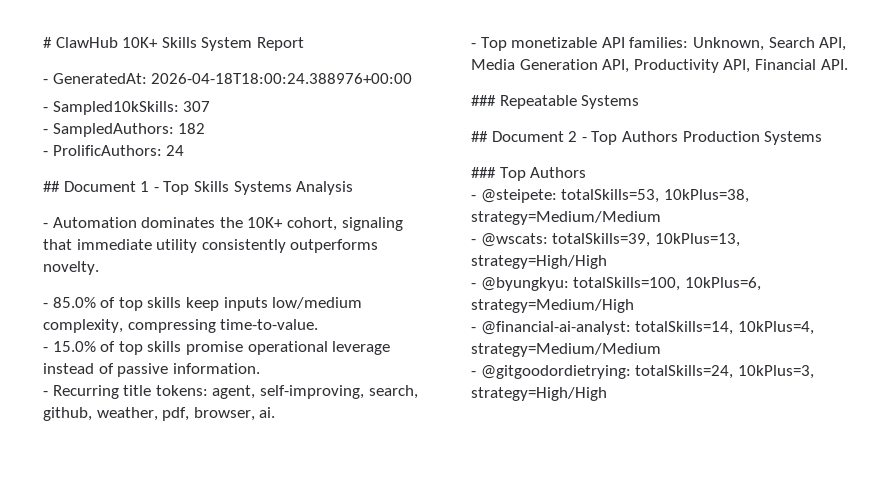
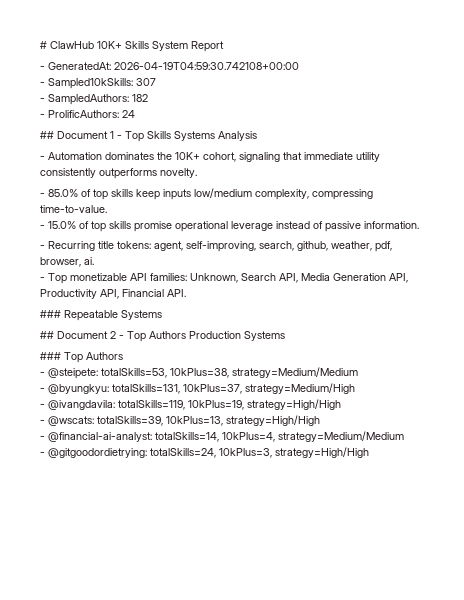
[151,73,413,84] 2026-04-18T18:00:24.388976+00:00 -> [114,62,299,70] 2026-04-19T04:59:30.742108+00:00
(661, 218) none -> [40,383,355,394] [40,399,341,410] // - @byungkyu: totalSkills=131, 10kPlus=37, strategy=Medium/High // - @ivangdavila: totalSkills=119, 10kPlus=19, strategy=High/High
[471,277,761,291] [471,299,634,313] // - @byungkyu: totalSkills=100, 10kPlus=6, strategy=Medium/High -> (320, 420) none

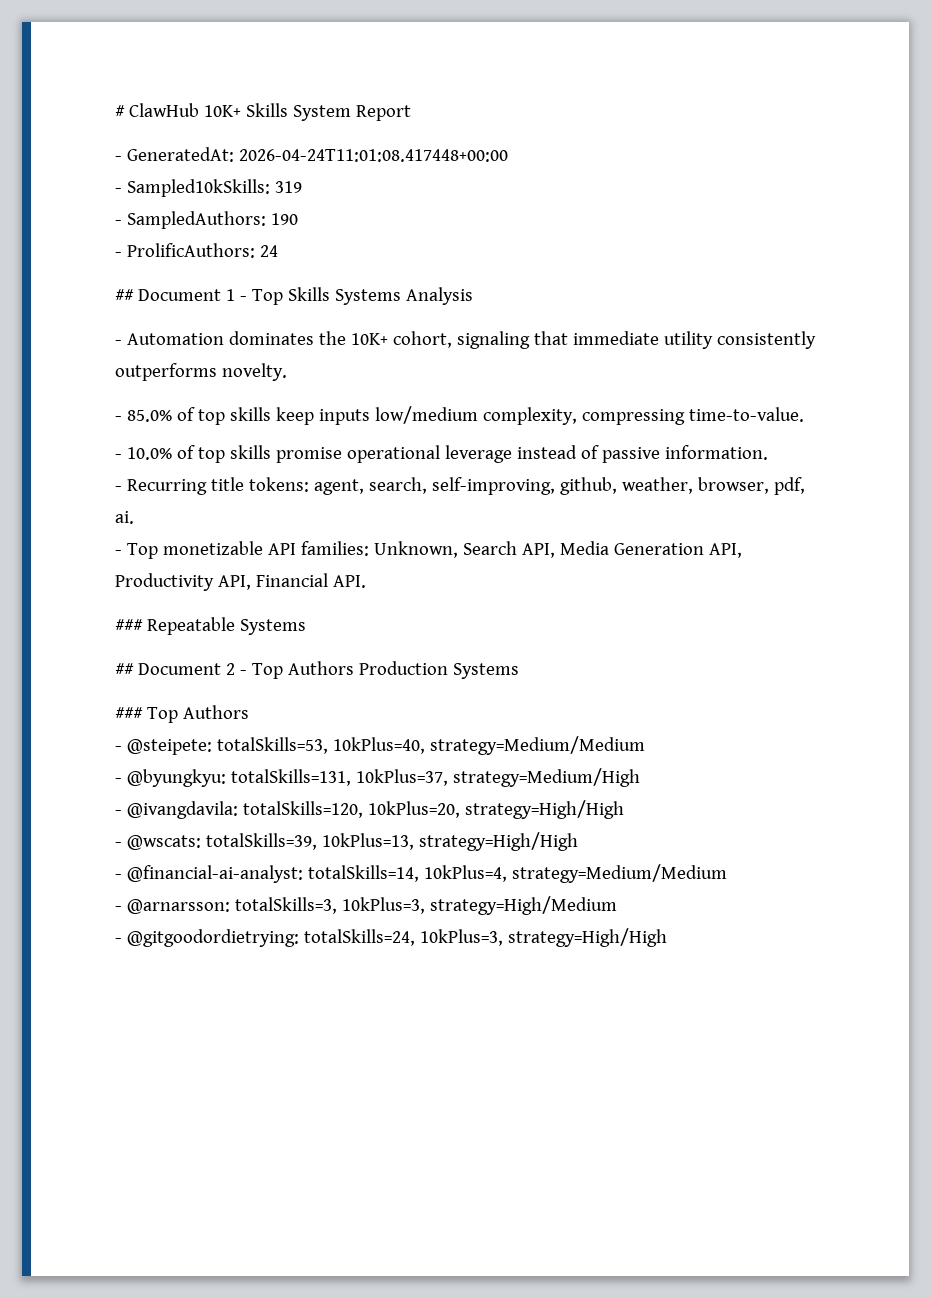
[114,62,299,70] 2026-04-19T04:59:30.742108+00:00 -> [238,149,508,162] 2026-04-24T11:01:08.417448+00:00
[136,78,156,86] 307 -> [274,181,302,193] 319
[132,94,148,102] 182 -> [270,213,298,225] 190
[48,221,76,229] 15.0% -> [126,447,172,460] 10.0%
[186,241,392,252] [40,257,81,267] self-improving, search, github, weather, pdf, browser, -> [368,477,805,495] search, self-improving, github, weather, browser, pdf,
[170,368,229,378] 10kPlus=38, -> [332,737,425,754] 10kPlus=40,
[118,400,244,410] totalSkills=119, 10kPlus=19, -> [242,801,460,818] totalSkills=120, 10kPlus=20,
(404, 436) none -> [115,896,617,915] // - @arnarsson: totalSkills=3, 10kPlus=3, strategy=High/Medium

